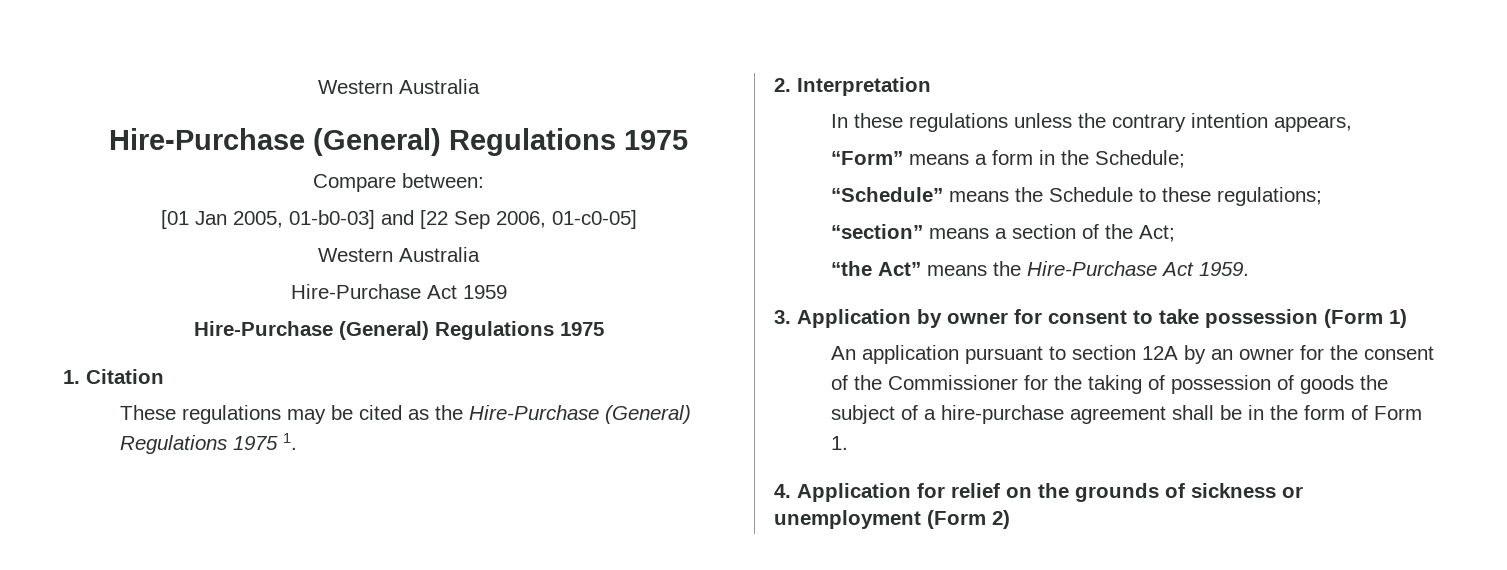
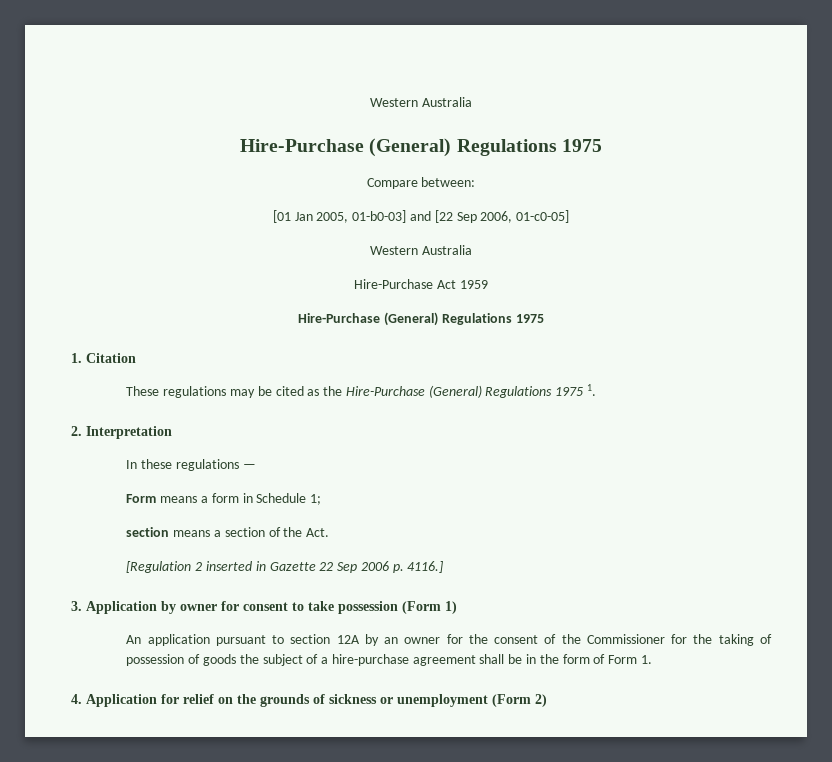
[1014,113,1353,132] [831,150,1186,168] [831,187,1323,206] [831,224,924,239] unless the contrary intention appears, // “Form” means a form in the Schedule; // “Schedule” means the Schedule to these regulations; // “section” -> [242,464,256,469] [126,493,322,505] [126,527,170,537] — // Form means a form in Schedule 1; // section
[1139,225,1176,242] [831,261,1250,276] Act; // “the Act” means the Hire-Purchase Act 1959. -> [306,528,330,537] [126,561,444,573] Act. // [Regulation 2 inserted in Gazette 22 Sep 2006 p. 4116.]

